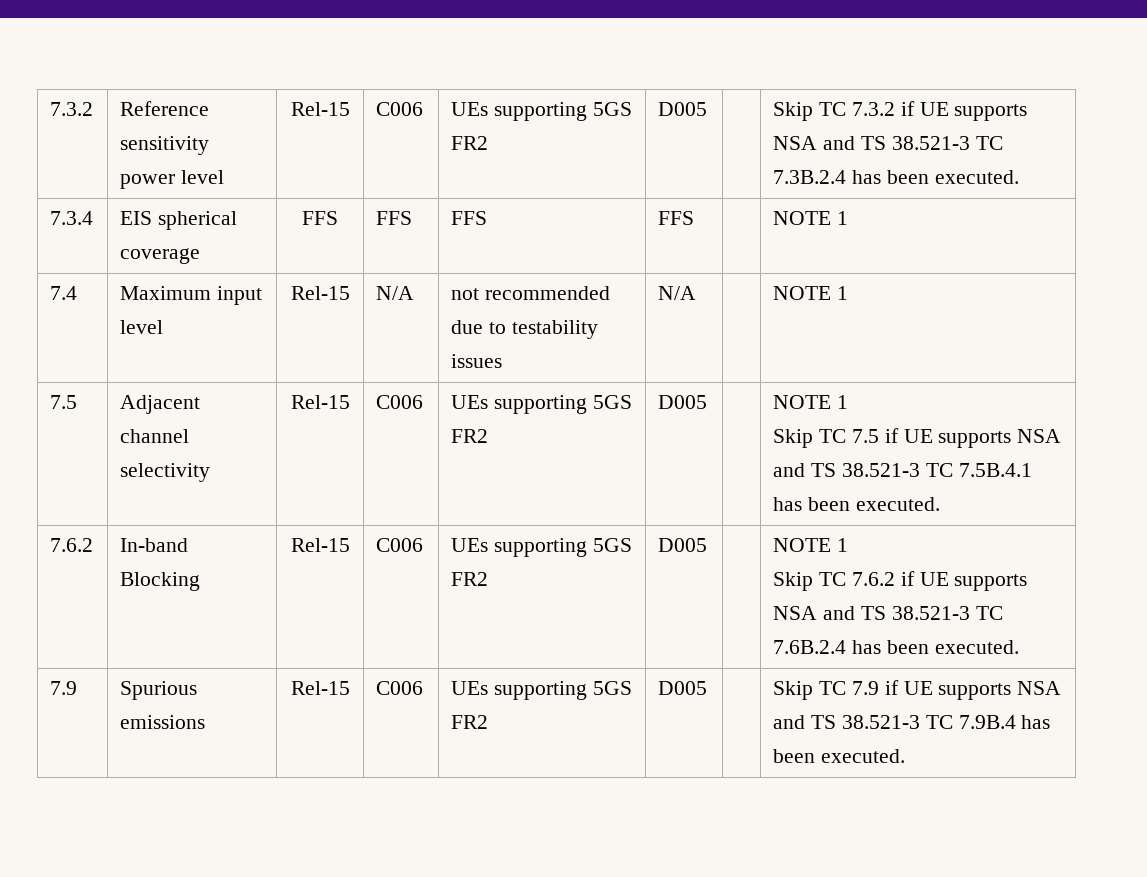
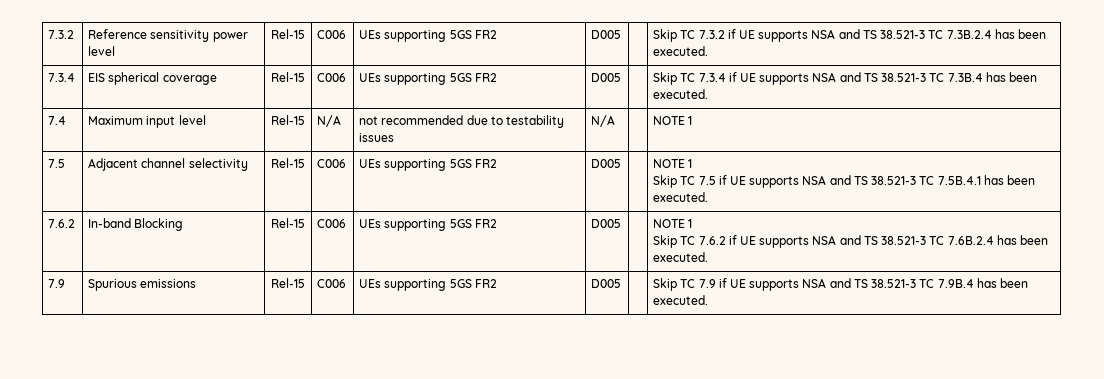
[302,211,338,225] [376,211,413,225] [451,211,488,225] [658,211,695,225] [773,211,849,225] FFS | FFS | FFS | FFS | | NOTE 1 -> [271,72,305,82] [317,73,347,82] [359,73,497,85] [591,73,622,82] [653,72,1038,85] [653,89,709,99] Rel-15 | C006 | UEs supporting 5GS FR2 | D005 | | Skip TC 7.3.4 if UE supports NSA and TS 38.521-3 TC 7.3B.4 has been executed.

